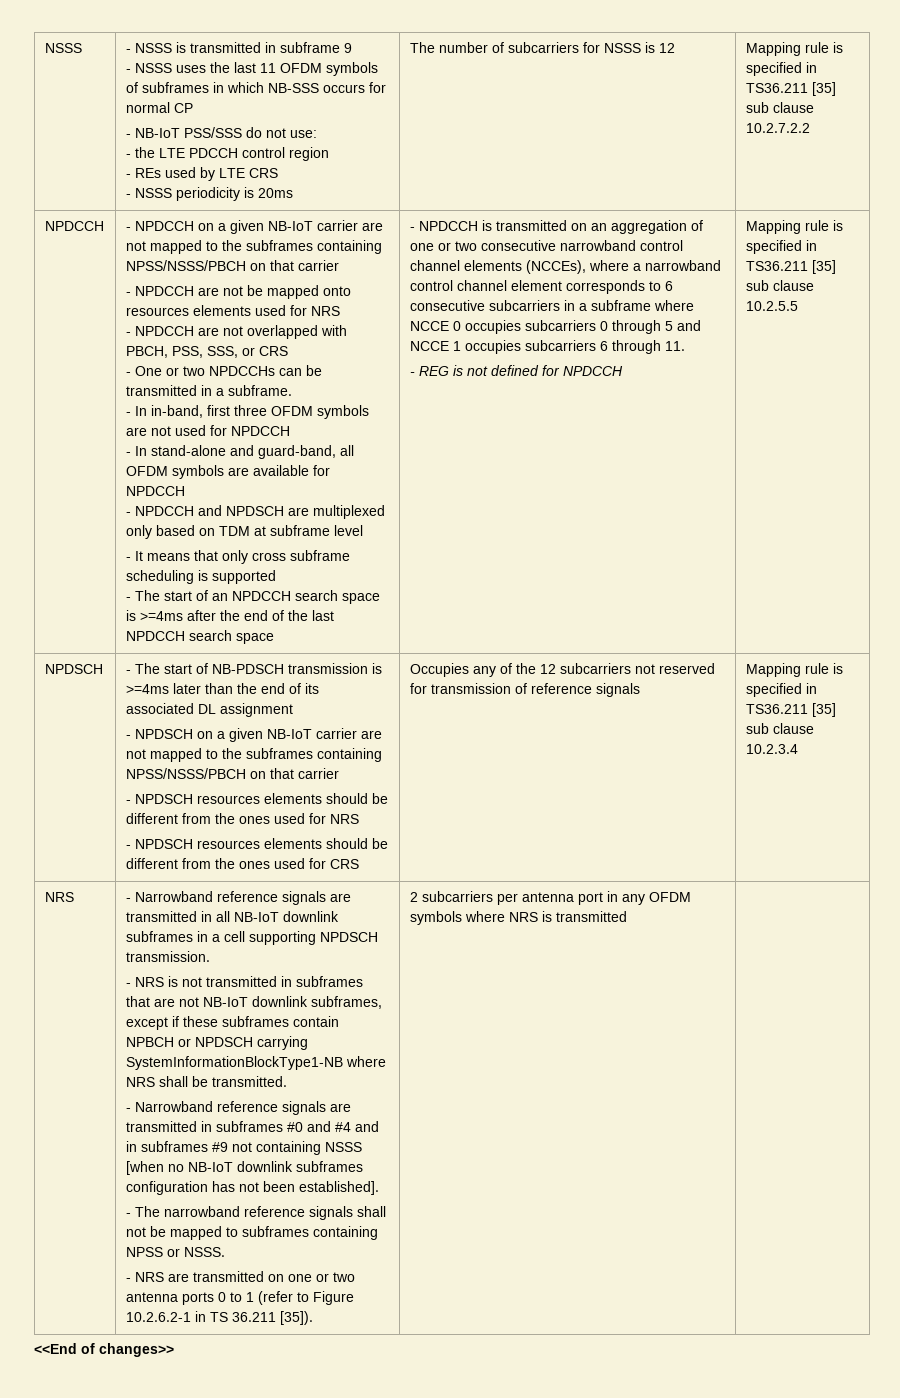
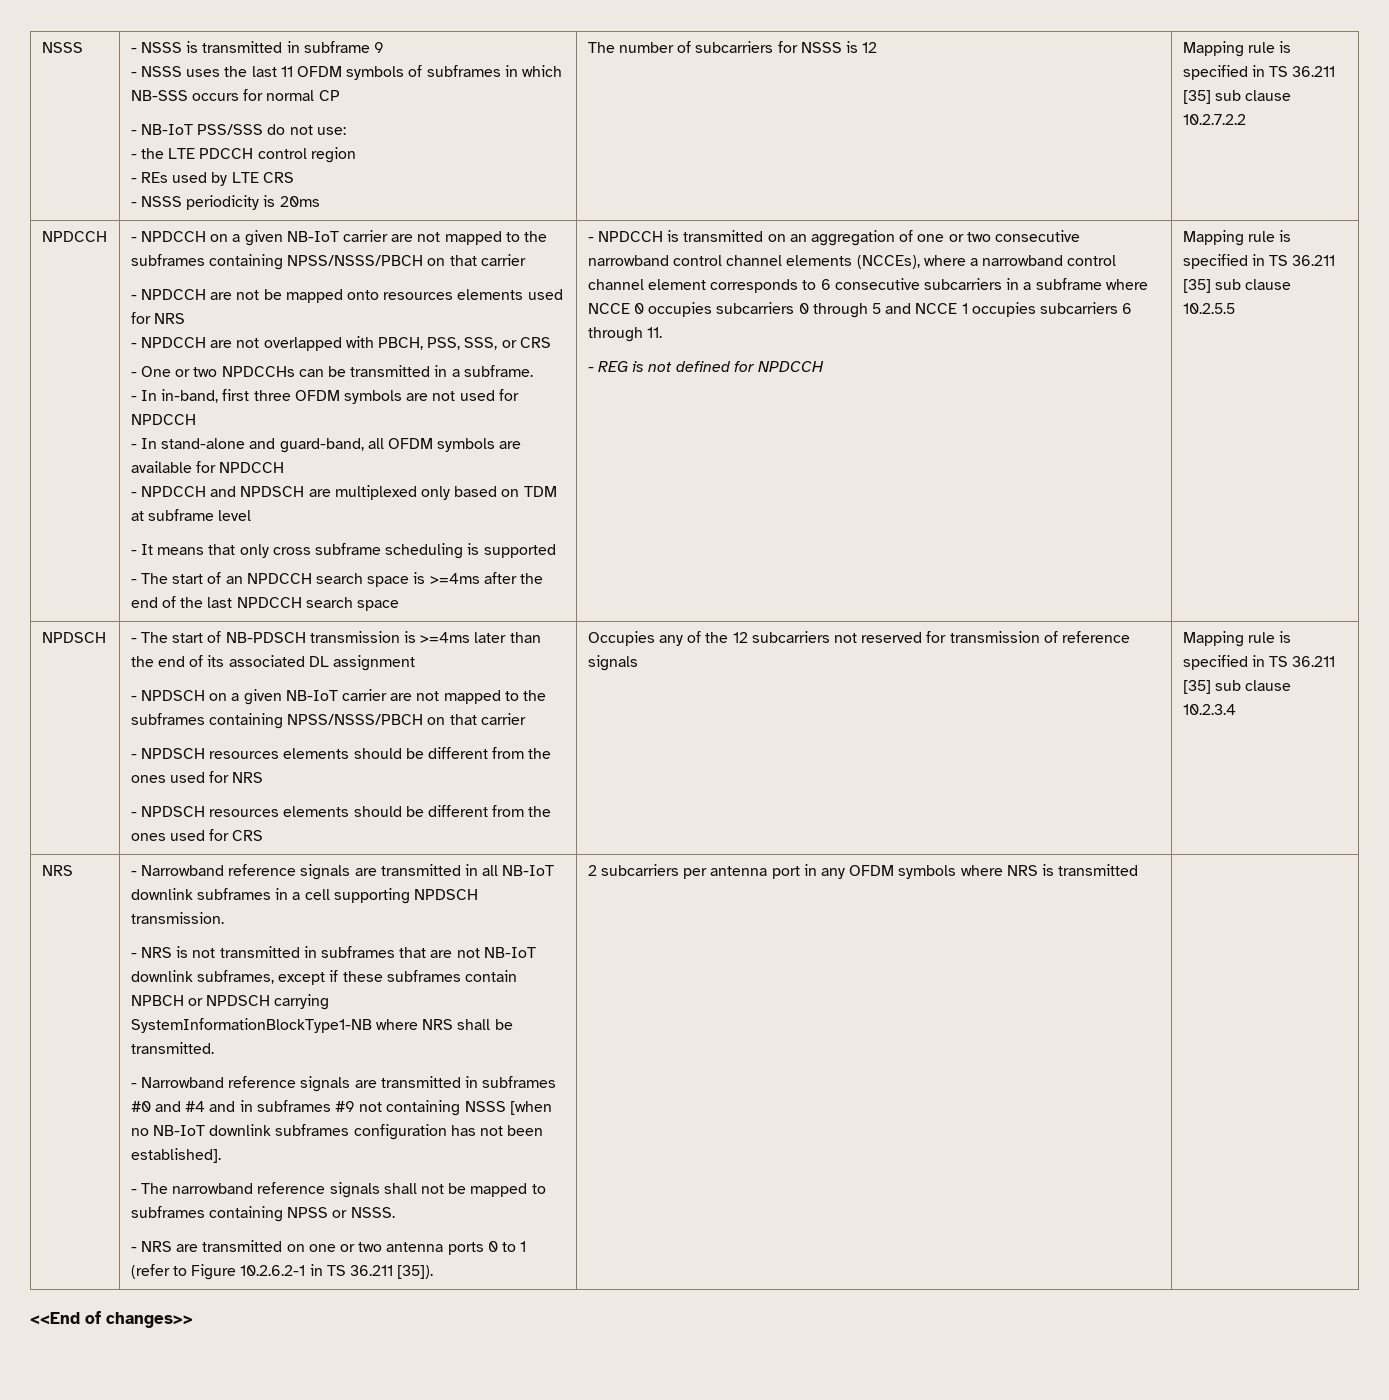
[745,83,808,93] TS36.211 -> [1269,66,1336,77] TS 36.211
[745,261,808,271] TS36.211 -> [1269,255,1336,266] TS 36.211
[745,704,808,714] TS36.211 -> [1269,656,1336,667] TS 36.211

